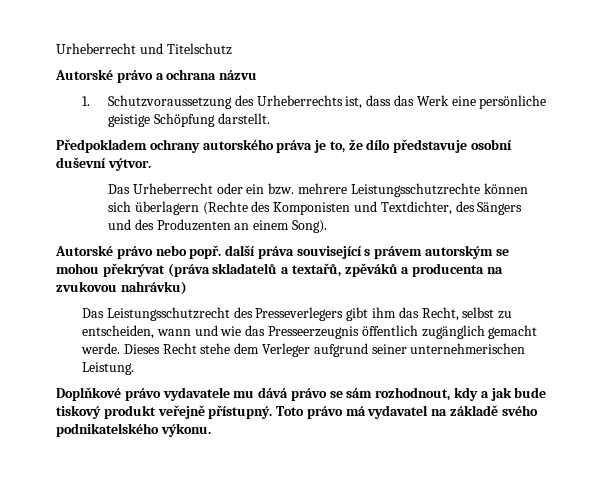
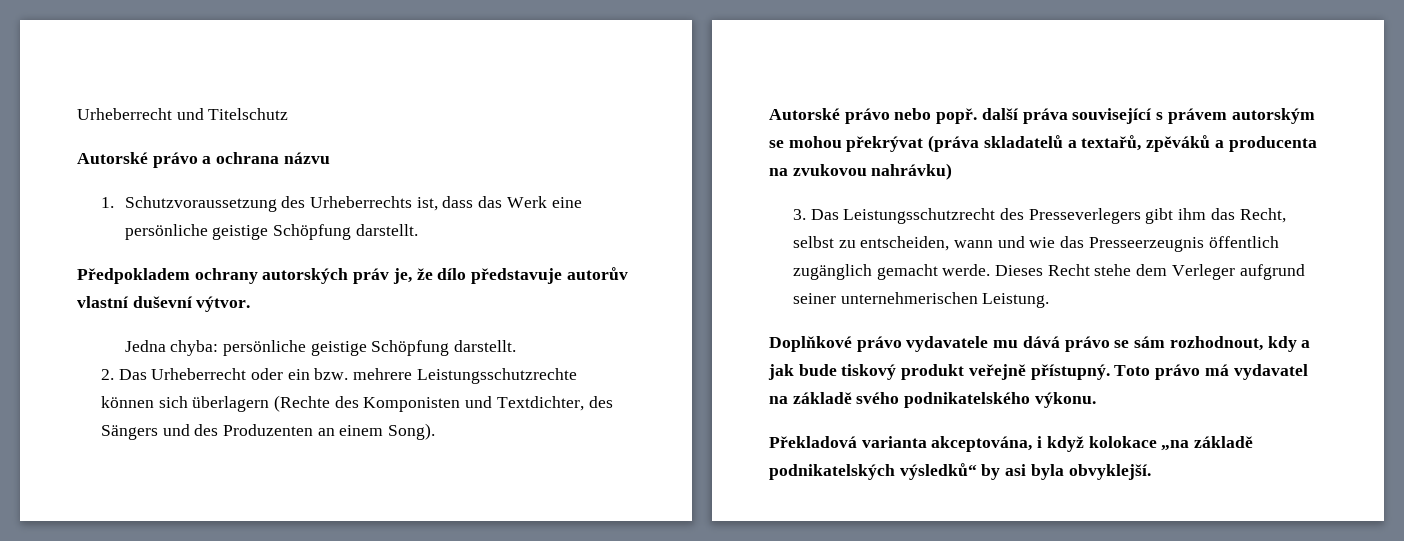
[202,139,345,153] autorského práva je to, -> [262,268,412,284] autorských práv je,
[471,139,513,150] osobní -> [566,267,628,280] [77,296,129,308] autorův vlastní
(151, 164) none -> [124,340,517,356] [100,369,114,380] Jedna chyba: persönliche geistige Schöpfung darstellt. // 2.
(187, 288) none -> [792,209,806,220] 3.
(211, 430) none -> [769,436,1254,452] [769,463,1151,480] // Překladová varianta akceptována, i když kolokace „na základě podnikatelských výsledků“ by asi byla obvyklejší.

